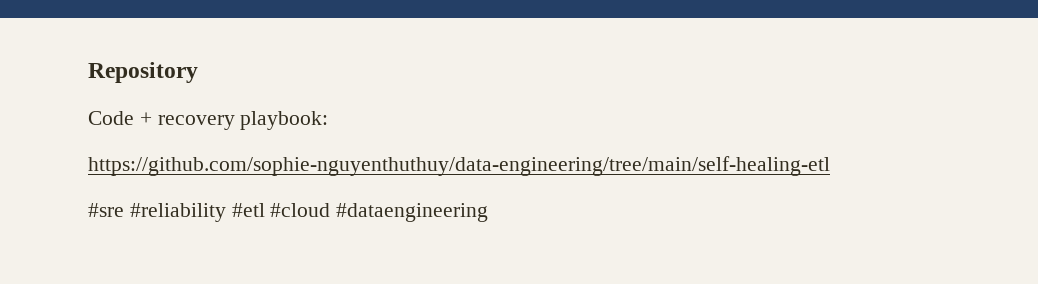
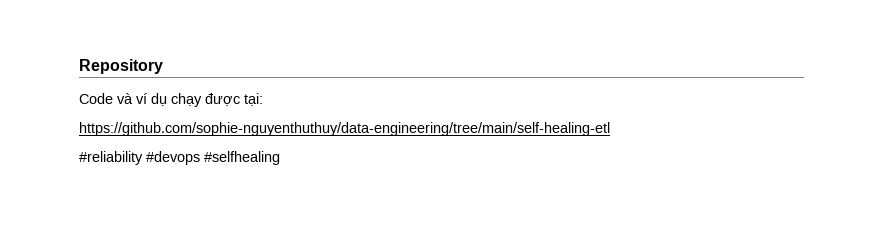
[139,111,329,130] [88,156,830,176] [88,203,489,222] + recovery playbook: // https://github.com/sophie-nguyenthuthuy/data-engineering/tree/main/self-healing-etl // #sre #reliability #etl #cloud #dataengineering -> [117,93,263,107] [79,122,610,136] [79,151,280,165] và ví dụ chạy được tại: // https://github.com/sophie-nguyenthuthuy/data-engineering/tree/main/self-healing-etl // #reliability #devops #selfhealing

